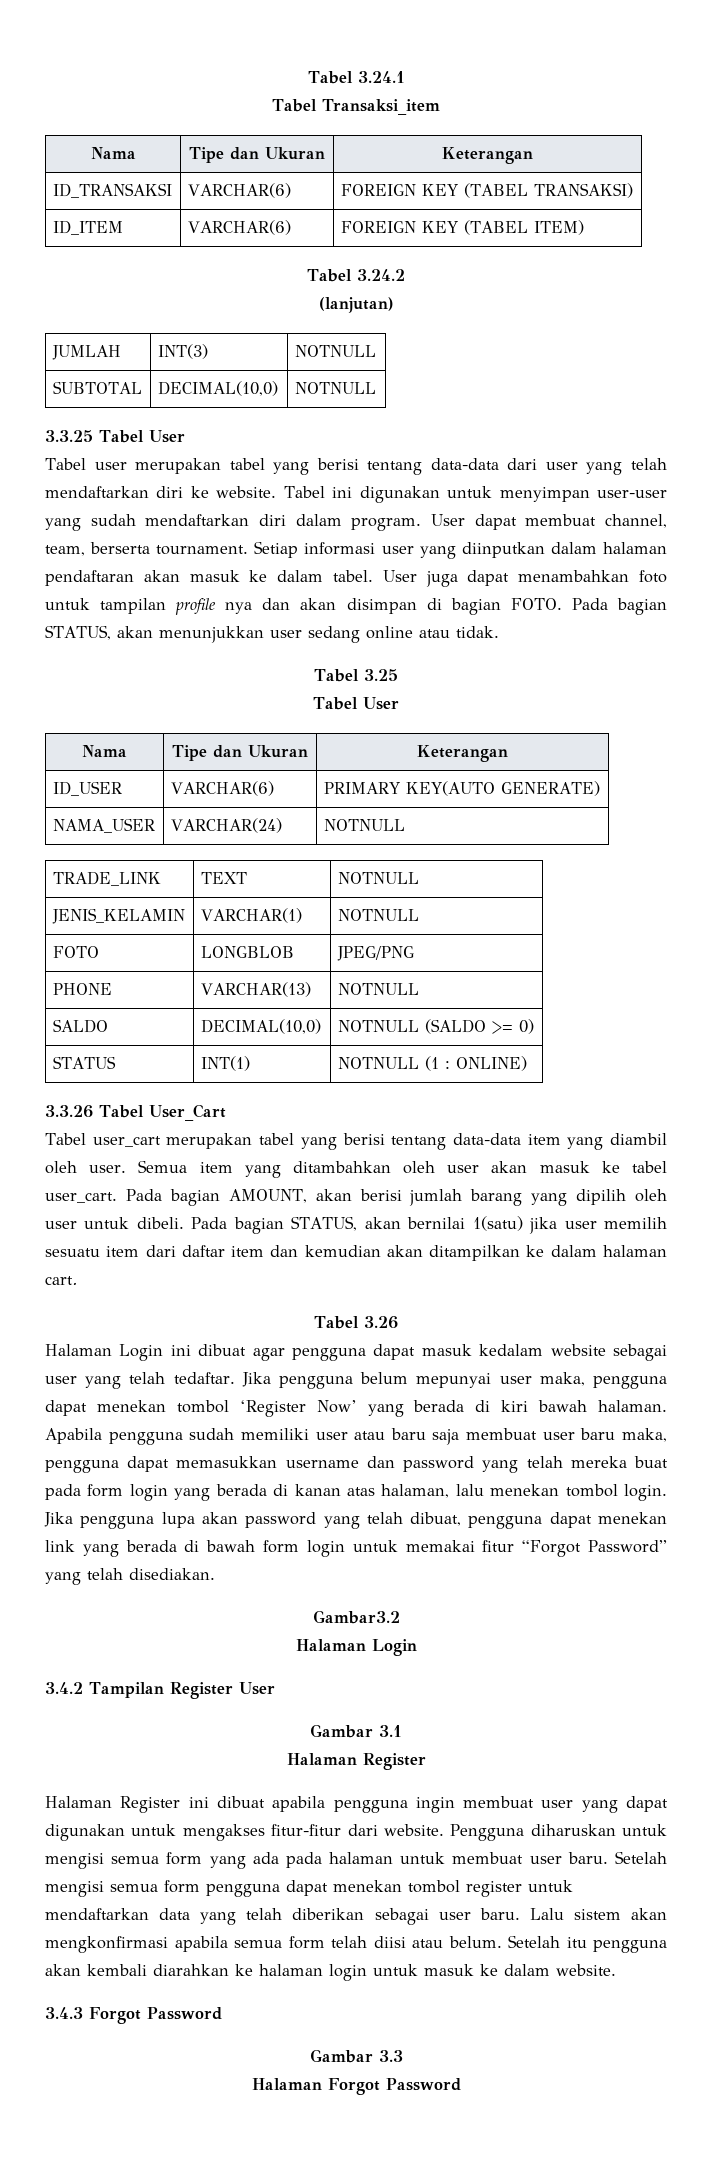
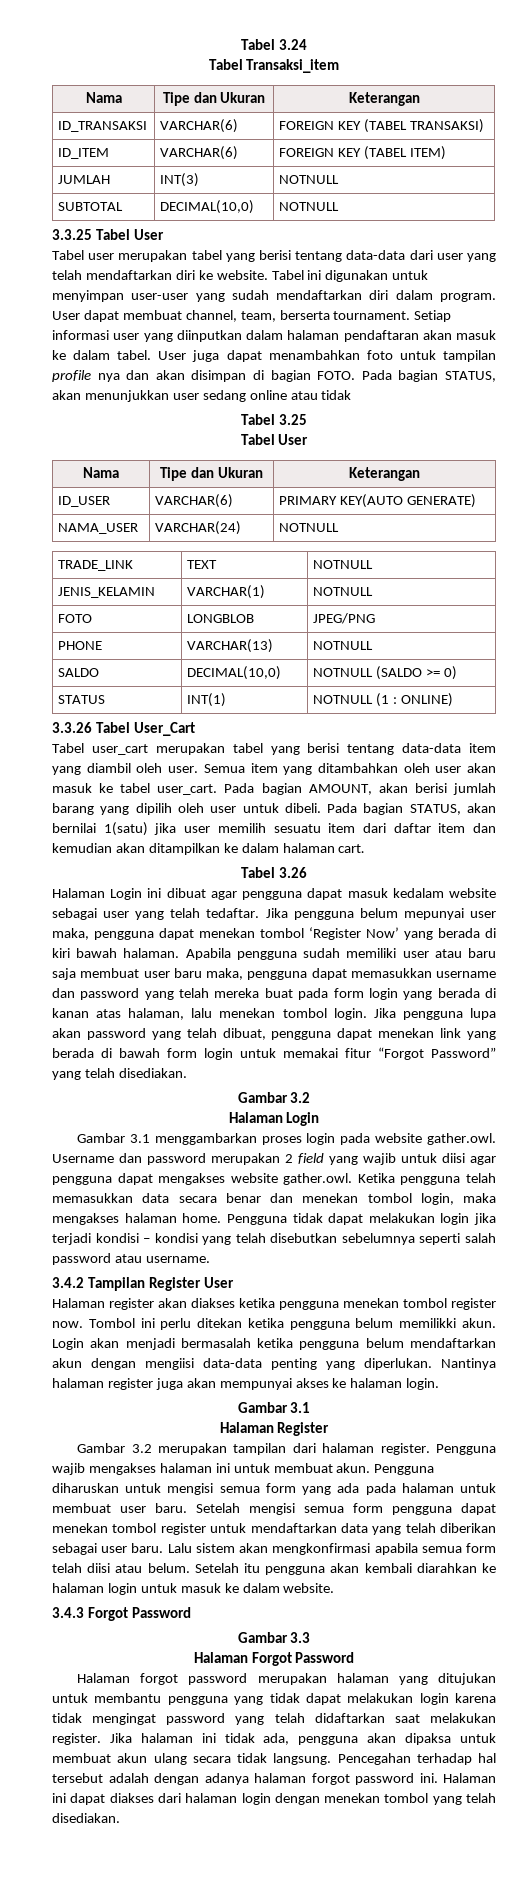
[307,71,405,84] Tabel 3.24.1 -> [241,39,307,50] Tabel 3.24
[307,269,405,282] [318,297,394,313] // Tabel 3.24.2 // (lanjutan) -> (447, 153) none
[455,626,499,638] tidak. -> [321,390,352,400] tidak
[312,1610,400,1624] Gambar3.2 -> [237,1092,311,1103] Gambar 3.2
[45,1682,275,1699] [310,1724,402,1738] [286,1753,426,1770] [45,1796,668,1813] [45,1824,444,1841] 3.4.2 Tampilan Register User // Gambar 3.1 // Halaman Register // Halaman Register ini dibuat apabila pengguna ingin membuat user yang dapat digunakan untuk mengakses fitur-fitur dari website. -> [77,1133,496,1145] [52,1153,496,1165] [52,1173,496,1185] [52,1193,496,1205] [52,1213,496,1225] [52,1233,496,1245] [52,1253,210,1265] [52,1277,234,1291] [52,1298,496,1310] [52,1318,496,1330] [52,1338,496,1350] [52,1358,496,1370] [52,1378,440,1390] [237,1402,311,1413] [219,1422,330,1436] [77,1443,496,1455] [52,1463,371,1475] Gambar 3.1 menggambarkan proses login pada website gather.owl. Username dan password merupakan 2 field yang wajib untuk diisi agar pengguna dapat mengakses website gather.owl. Ketika pengguna telah memasukkan data secara benar dan menekan tombol login, maka mengakses halaman home. Pengguna tidak dapat melakukan login jika terjadi kondisi – kondisi yang telah disebutkan sebelumnya seperti salah password atau username. // 3.4.2 Tampilan Register User // Halaman register akan diakses ketika pengguna menekan tombol register now. Tombol ini perlu ditekan ketika pengguna belum memilikki akun. Login akan menjadi bermasalah ketika pengguna belum mendaftarkan akun dengan mengiisi data-data penting yang diperlukan. Nantinya halaman register juga akan mempunyai akses ke halaman login. // Gambar 3.1 // Halaman Register // Gambar 3.2 merupakan tampilan dari halaman register. Pengguna wajib mengakses halaman ini untuk membuat akun.
(461, 2084) none -> [77,1673,497,1685] [52,1693,496,1705] [52,1713,496,1725] [52,1733,497,1745] [52,1753,496,1765] [52,1773,496,1785] [52,1793,497,1805] [52,1813,120,1823] // Halaman forgot password merupakan halaman yang ditujukan untuk membantu pengguna yang tidak dapat melakukan login karena tidak mengingat password yang telah didaftarkan saat melakukan register. Jika halaman ini tidak ada, pengguna akan dipaksa untuk membuat akun ulang secara tidak langsung. Pencegahan terhadap hal tersebut adalah dengan adanya halaman forgot password ini. Halaman ini dapat diakses dari halaman login dengan menekan tombol yang telah disediakan.

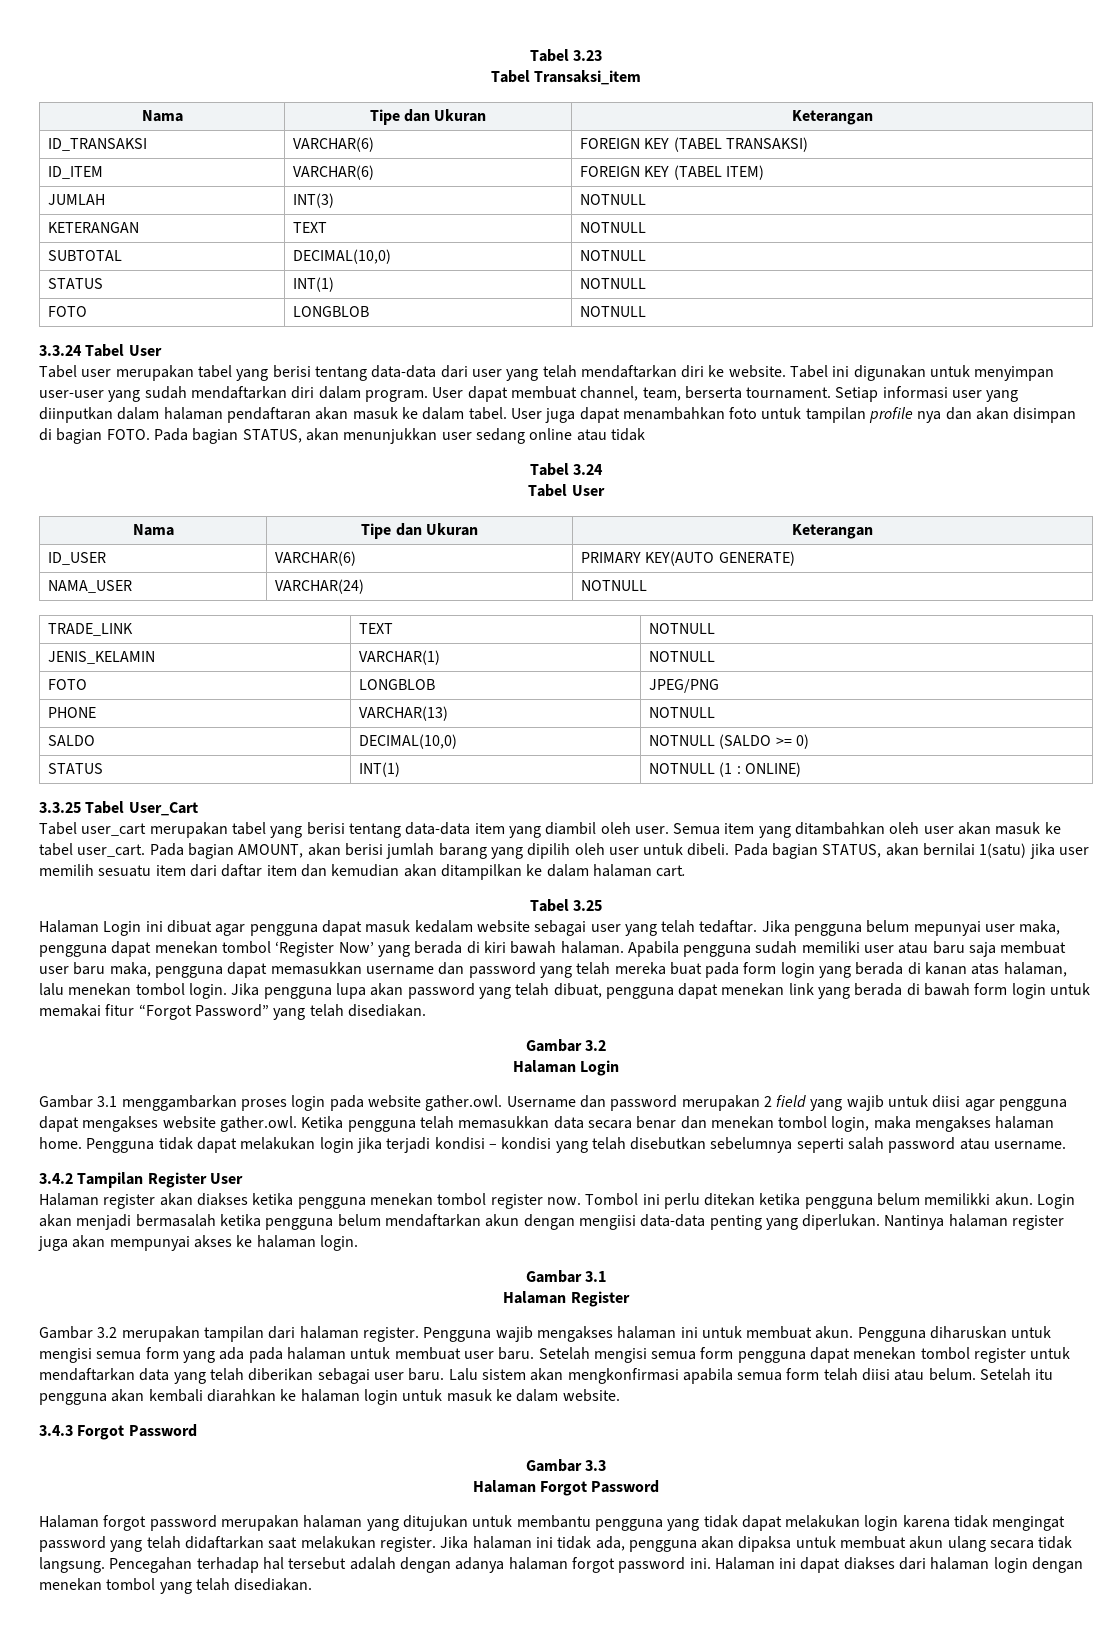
[241,39,307,50] Tabel 3.24 -> [529,49,603,62] Tabel 3.23
(340, 179) none -> [48,222,140,233] [293,222,328,233] [580,222,647,233] // KETERANGAN | TEXT | NOTNULL
[52,229,92,240] // 3.3.25 -> [48,278,104,289] [293,277,335,292] [580,278,647,289] [48,306,88,317] [293,306,370,317] [580,306,647,317] [39,345,82,356] // STATUS | INT(1) | NOTNULL // FOTO | LONGBLOB | NOTNULL // 3.3.24
[278,414,307,425] 3.25 -> [573,464,604,475] 3.24
[52,722,92,733] 3.3.26 -> [39,802,81,813] 3.3.25
[278,867,307,878] 3.26 -> [573,900,603,911] 3.25

